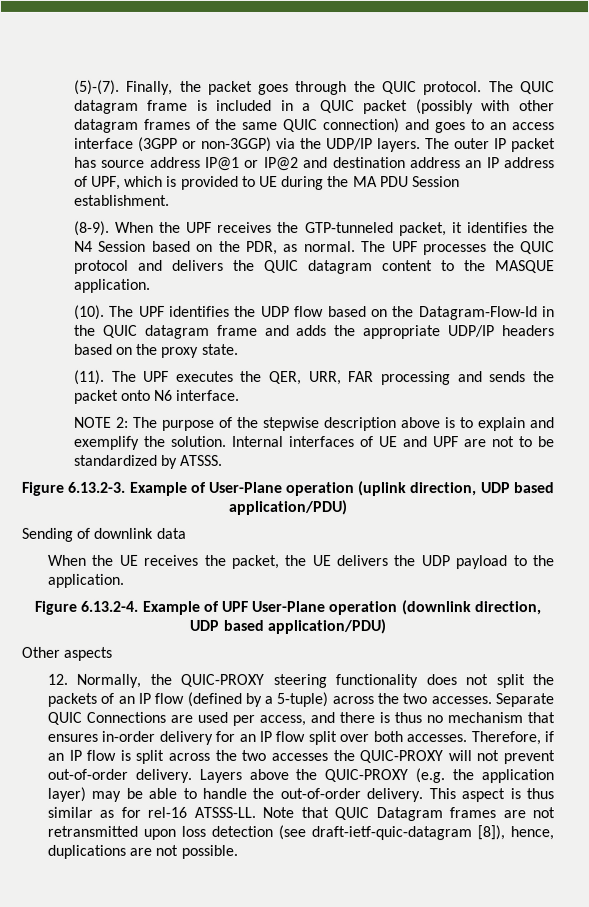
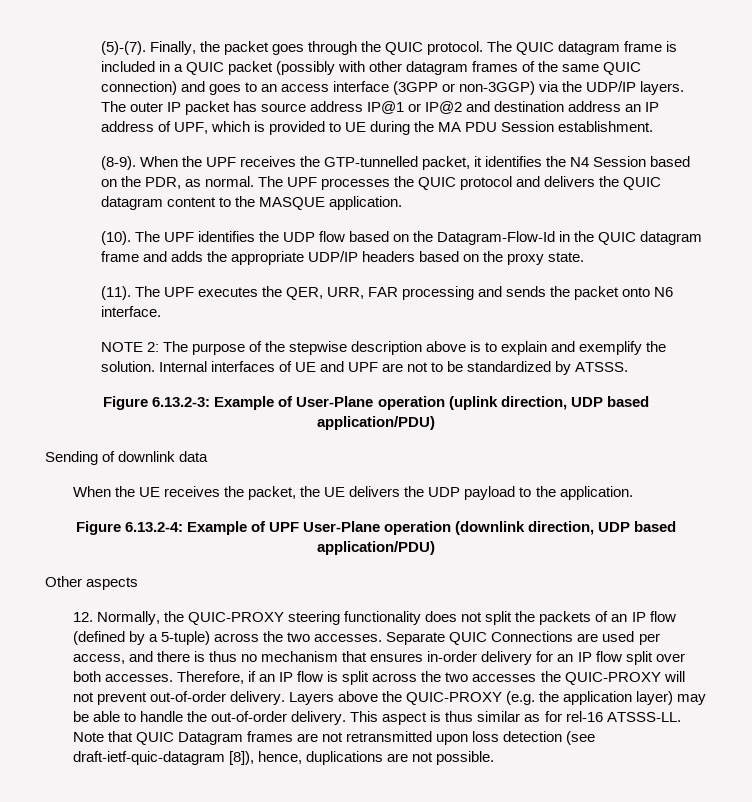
[304,222,394,234] GTP-tunneled -> [324,156,419,167] GTP-tunnelled
[67,481,126,493] 6.13.2-3. -> [152,397,211,407] 6.13.2-3:
[80,600,139,612] 6.13.2-4. -> [124,522,183,532] 6.13.2-4:

